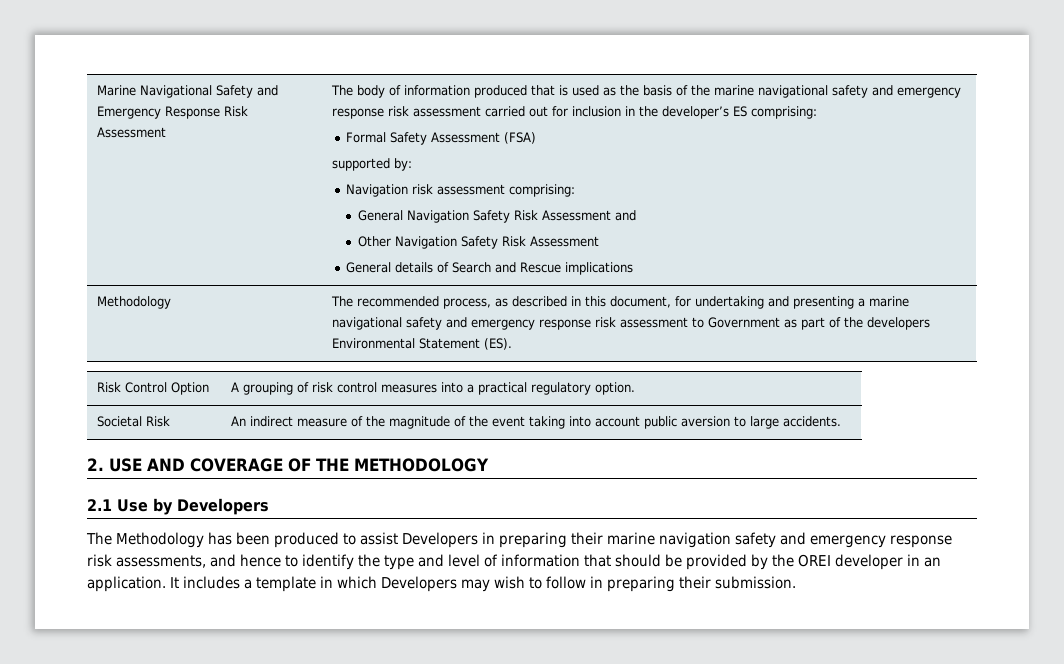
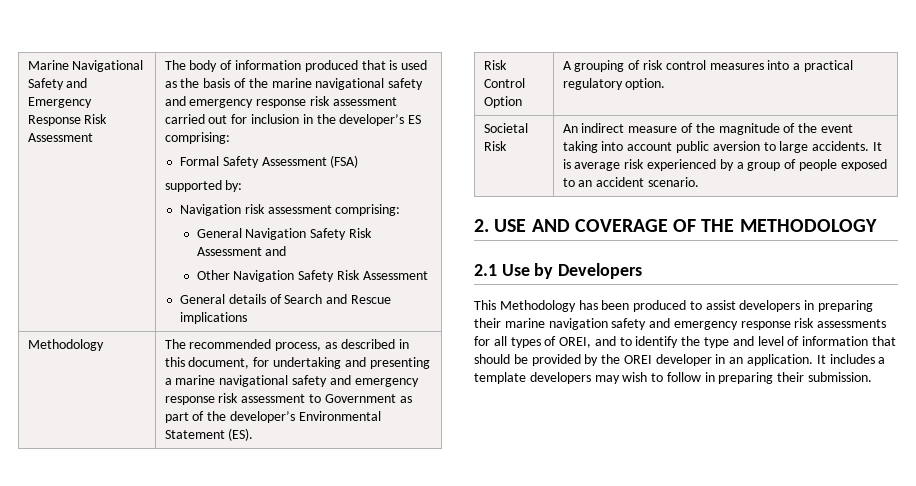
[867,317,931,330] developers -> [230,411,296,423] developer’s
(842, 421) none -> [872,142,882,151] [562,159,887,171] [562,177,700,187] It is average risk experienced by a group of people exposed to an accident scenario.
[86,532,112,545] The -> [474,300,496,310] This
[402,532,478,548] Developers -> [739,300,801,312] developers
[116,554,281,568] assessments, and hence -> [817,319,887,328] [474,336,616,348] assessments for all types of OREI, and
[320,576,457,592] in which Developers -> [529,372,591,384] developers

